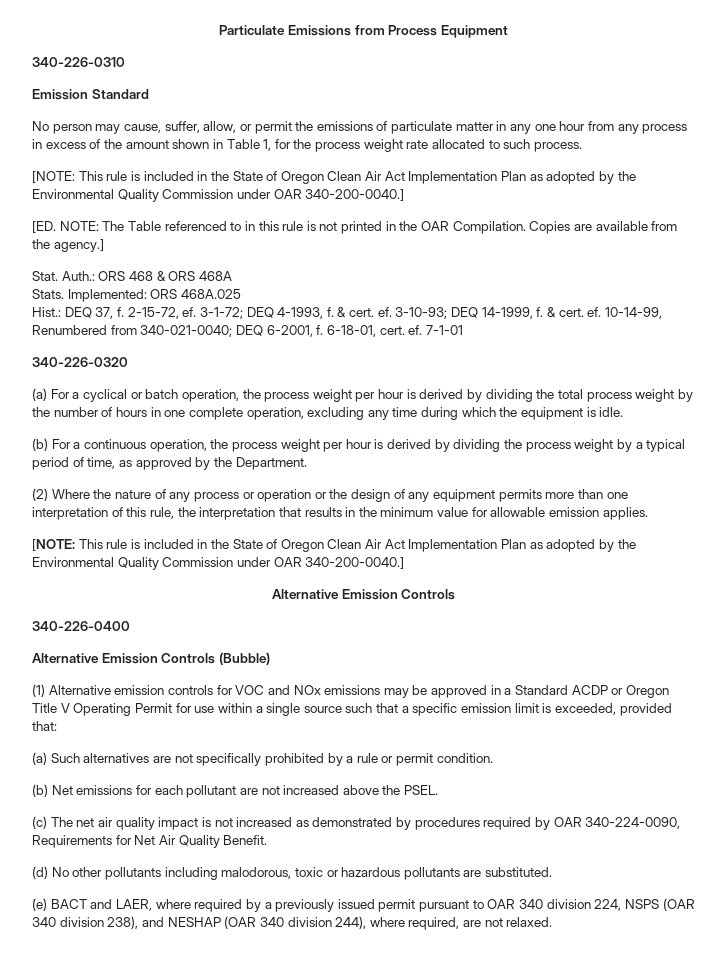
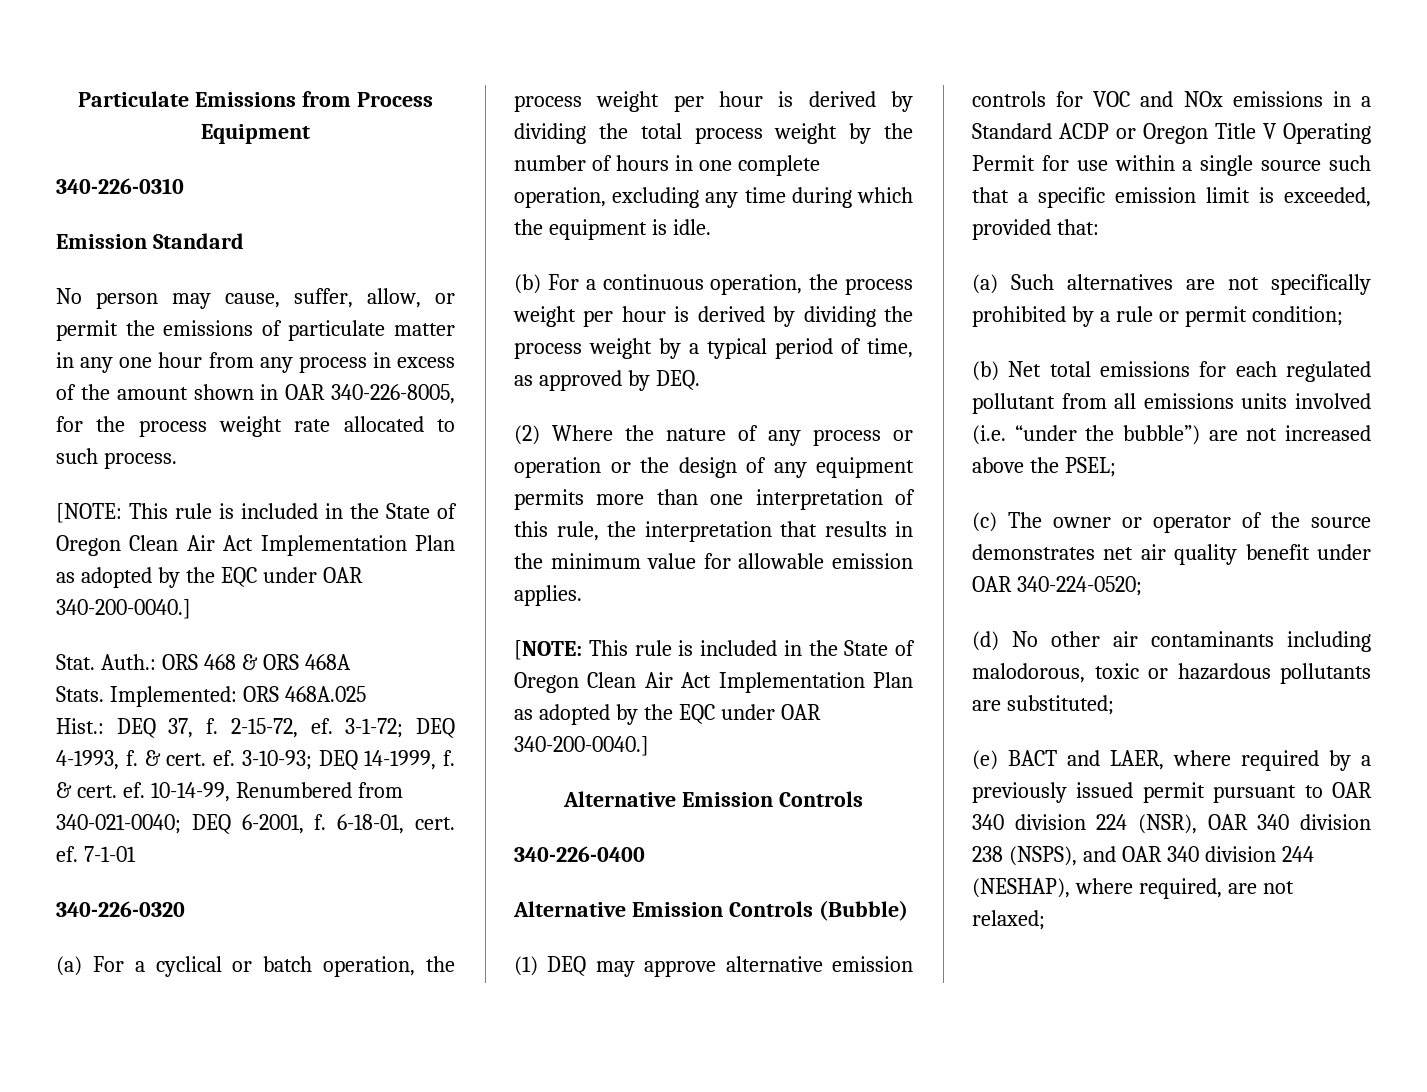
[226,139,272,151] Table 1, -> [285,384,456,404] OAR 340-226-8005,
[32,189,405,202] [32,221,678,234] [32,239,104,252] Environmental Quality Commission under OAR 340-200-0040.] // [ED. NOTE: The Table referenced to in this rule is not printed in the OAR Compilation. Copies are available from the agency.] -> [220,567,363,587] [56,599,191,619] EQC under OAR 340-200-0040.]
[213,457,307,470] the Department. -> [655,370,700,390] DEQ.
[32,557,234,570] Environmental Quality Commission -> [678,704,715,724] EQC
[48,685,111,695] Alternative -> [547,956,823,977] DEQ may approve alternative
[383,685,488,698] may be approved -> (1323, 99) none
[436,753,493,763] condition. -> [1251,306,1343,326] condition;
(73, 790) none -> [1049,361,1091,377] total
[186,785,237,798] pollutant -> [1286,361,1371,382] [972,393,1371,414] [972,425,1200,445] regulated pollutant from all emissions units involved (i.e. “under the bubble”)
[404,785,439,795] PSEL. -> [1064,457,1116,477] PSEL;
[76,817,681,830] [32,835,268,848] net air quality impact is not increased as demonstrated by procedures required by OAR 340-224-0090, Requirements for Net Air Quality Benefit. -> [1053,512,1371,533] [972,544,1371,565] [972,576,1142,596] owner or operator of the source demonstrates net air quality benefit under OAR 340-224-0520;
[104,867,161,880] pollutants -> [1113,631,1274,647] air contaminants
[485,867,553,877] substituted. -> [1006,695,1114,715] substituted;
[594,898,695,911] [32,916,367,929] 224, NSPS (OAR 340 division 238), and NESHAP (OAR 340 division 244), -> [1096,814,1371,834] [972,846,1314,866] [972,878,1070,898] 224 (NSR), OAR 340 division 238 (NSPS), and OAR 340 division 244 (NESHAP),
[506,917,553,927] relaxed. -> [972,910,1045,930] relaxed;

